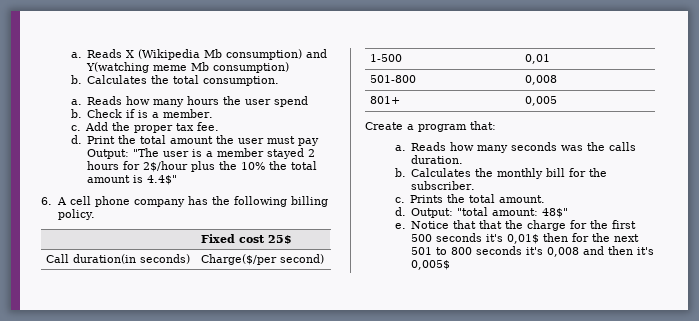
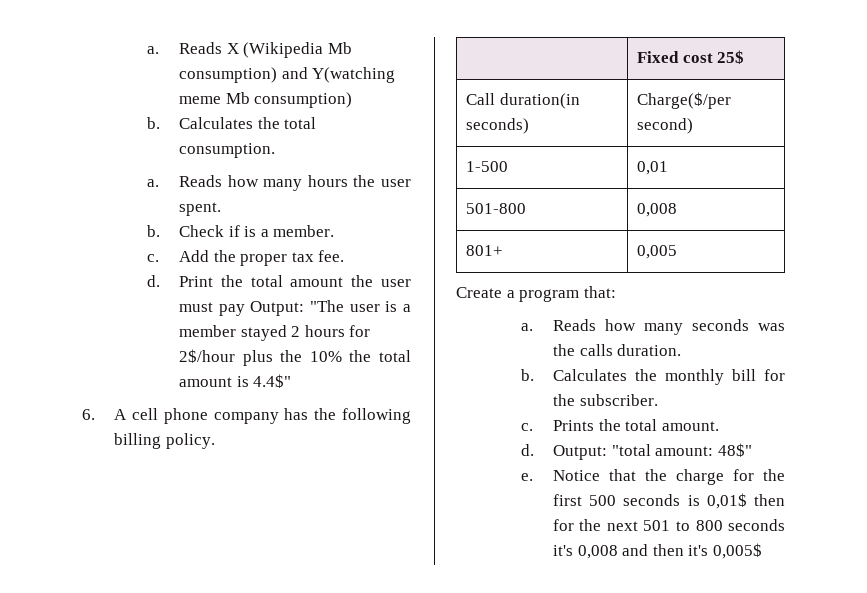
[274,96,309,107] spend -> [178,202,221,216] spent.
[479,220,503,229] that -> (636, 475) none
[486,234,504,242] it's -> [687,495,700,506] is

